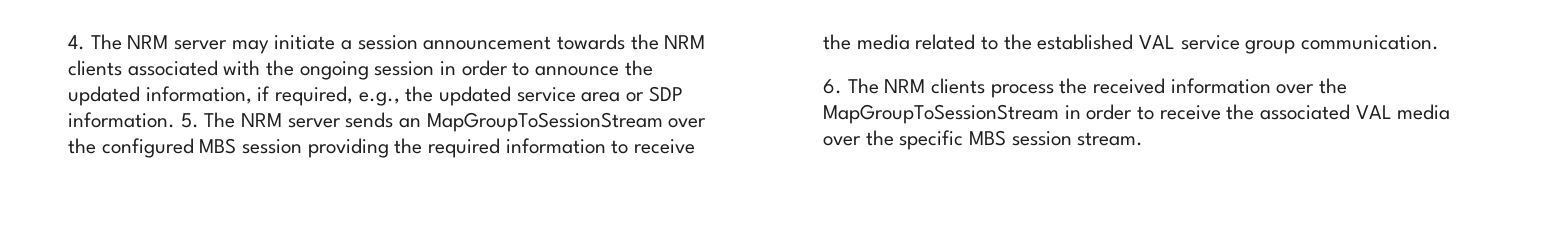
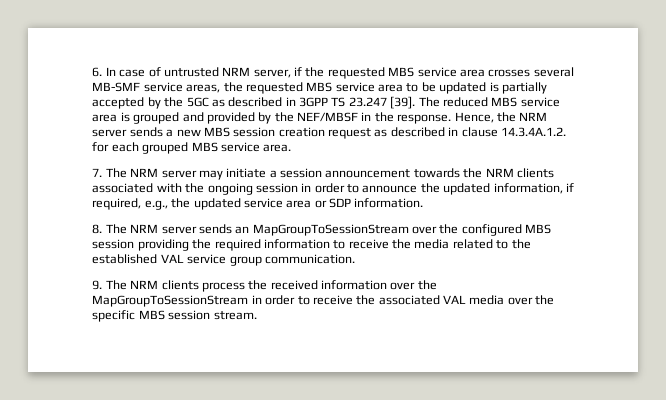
[67,35,85,50] 4. -> [92,67,574,79] [92,82,547,94] [92,96,560,109] [92,112,548,124] [92,127,566,139] [92,142,292,154] [92,168,103,177] 6. In case of untrusted NRM server, if the requested MBS service area crosses several MB-SMF service areas, the requested MBS service area to be updated is partially accepted by the 5GC as described in 3GPP TS 23.247 [39]. The reduced MBS service area is grouped and provided by the NEF/MBSF in the response. Hence, the NRM server sends a new MBS session creation request as described in clause 14.3.4A.1.2. for each grouped MBS service area. // 7.
[180,113,199,128] 5. -> [92,224,103,234] // 8.
[822,79,842,94] 6. -> [92,280,103,290] 9.

